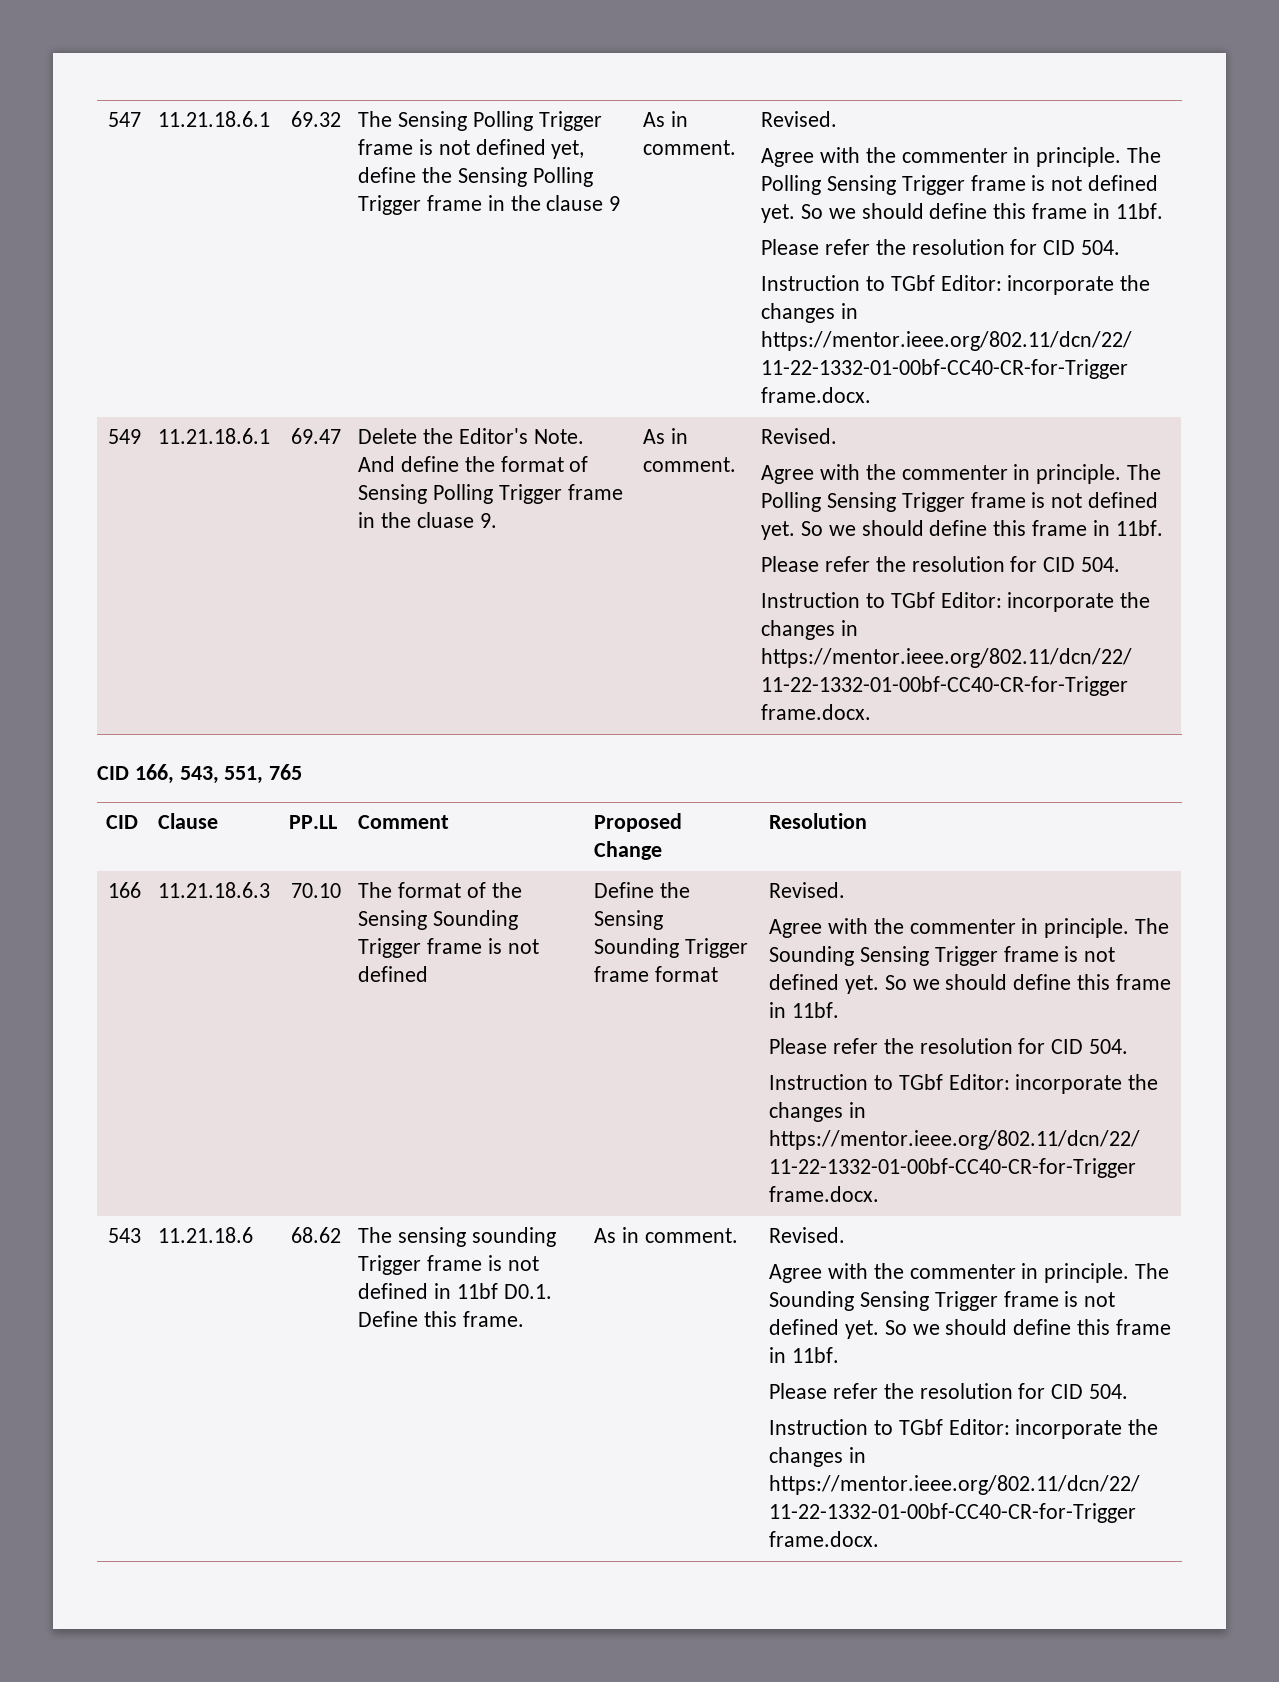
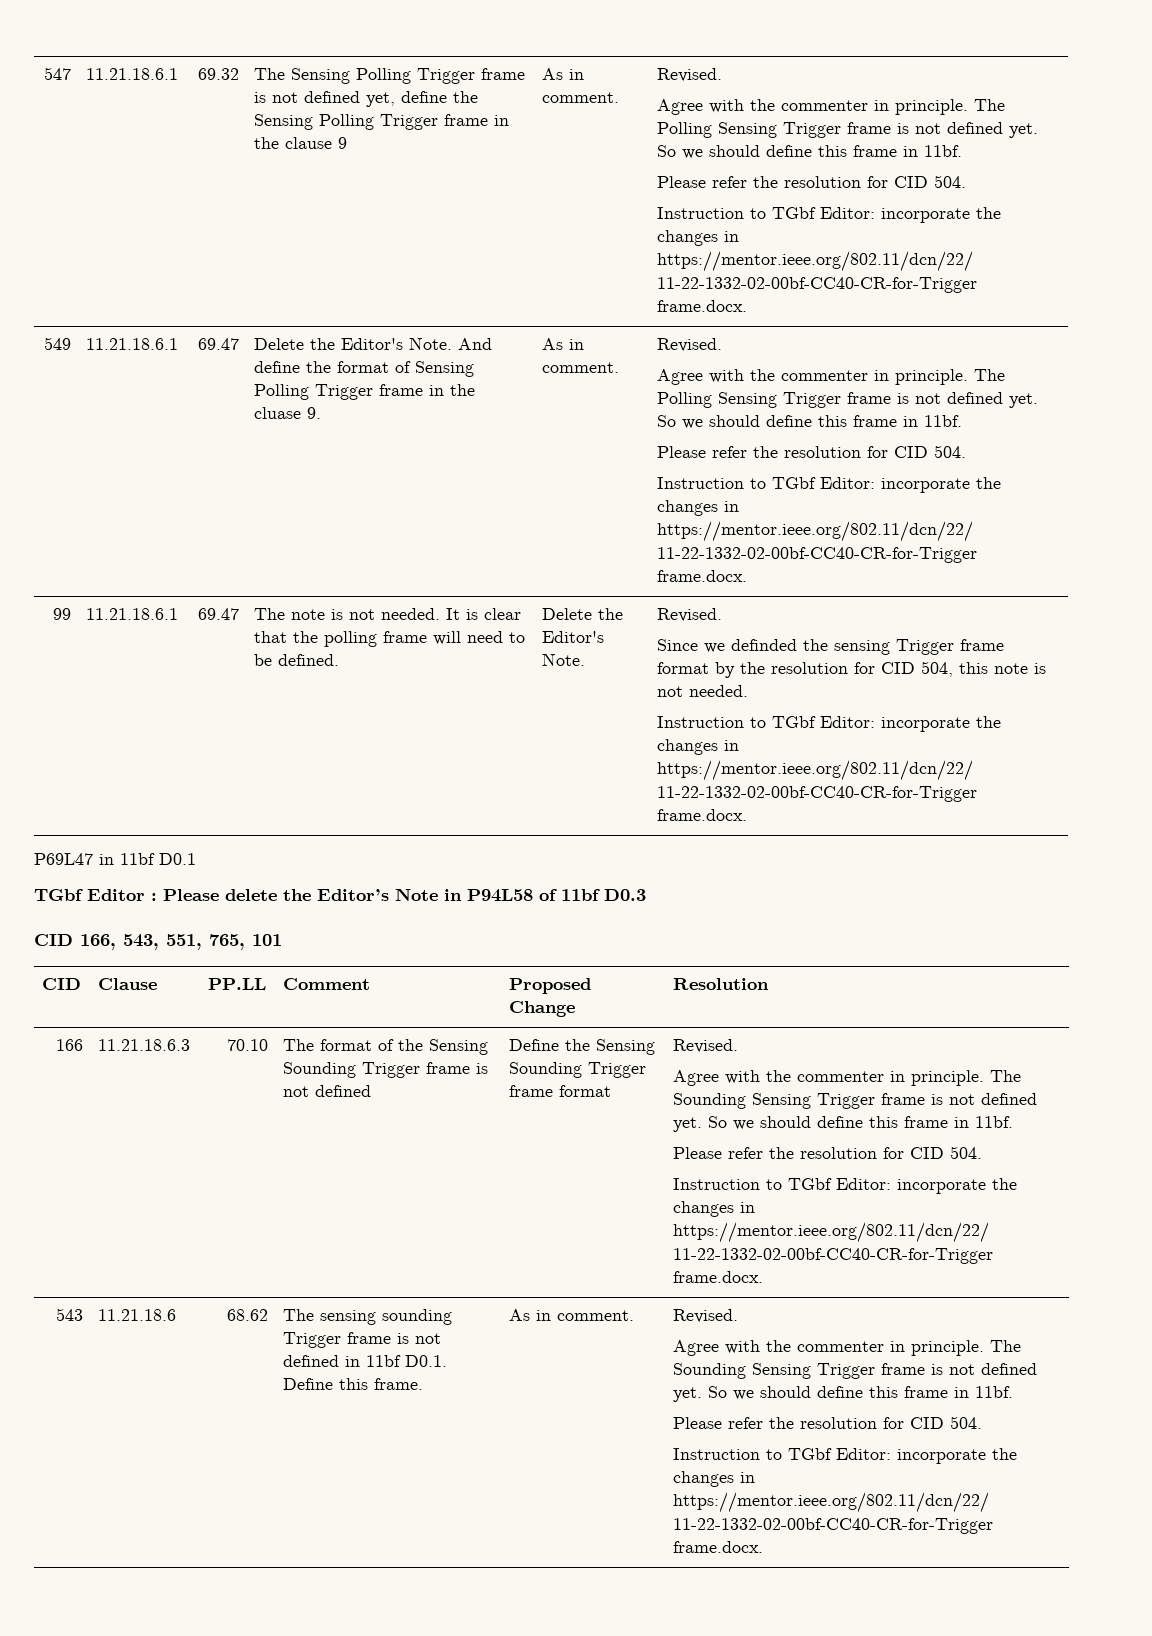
[761,359,1129,379] 11-22-1332-01-00bf-CC40-CR-for-Trigger -> [657,277,978,293] 11-22-1332-02-00bf-CC40-CR-for-Trigger
[761,676,1129,696] [761,704,872,720] 11-22-1332-01-00bf-CC40-CR-for-Trigger frame.docx. -> [657,547,978,563] [657,570,748,582] [52,608,71,620] [86,608,179,620] [197,608,239,620] [254,608,522,620] [254,631,526,647] [254,654,340,666] [542,608,624,620] [542,631,605,643] [542,653,586,666] [657,608,723,622] [657,639,1005,655] [657,661,1047,678] [657,685,749,697] [657,716,1002,732] [657,739,740,755] [657,760,974,781] [657,786,978,802] [657,809,748,821] [34,853,196,865] [34,888,646,902] 11-22-1332-02-00bf-CC40-CR-for-Trigger frame.docx. // 99 | 11.21.18.6.1 | 69.47 | The note is not needed. It is clear that the polling frame will need to be defined. | Delete the Editor's Note. | Revised. // Since we definded the sensing Trigger frame format by the resolution for CID 504, this note is not needed. // Instruction to TGbf Editor: incorporate the changes in https://mentor.ieee.org/802.11/dcn/22/ 11-22-1332-02-00bf-CC40-CR-for-Trigger frame.docx. // P69L47 in 11bf D0.1 // TGbf Editor : Please delete the Editor’s Note in P94L58 of 11bf D0.3
[269,764,303,780] 765 -> [209,934,282,950] 765, 101
[769,1158,1137,1178] 11-22-1332-01-00bf-CC40-CR-for-Trigger -> [673,1248,994,1264] 11-22-1332-02-00bf-CC40-CR-for-Trigger
[769,1503,1137,1523] 11-22-1332-01-00bf-CC40-CR-for-Trigger -> [673,1518,994,1534] 11-22-1332-02-00bf-CC40-CR-for-Trigger

